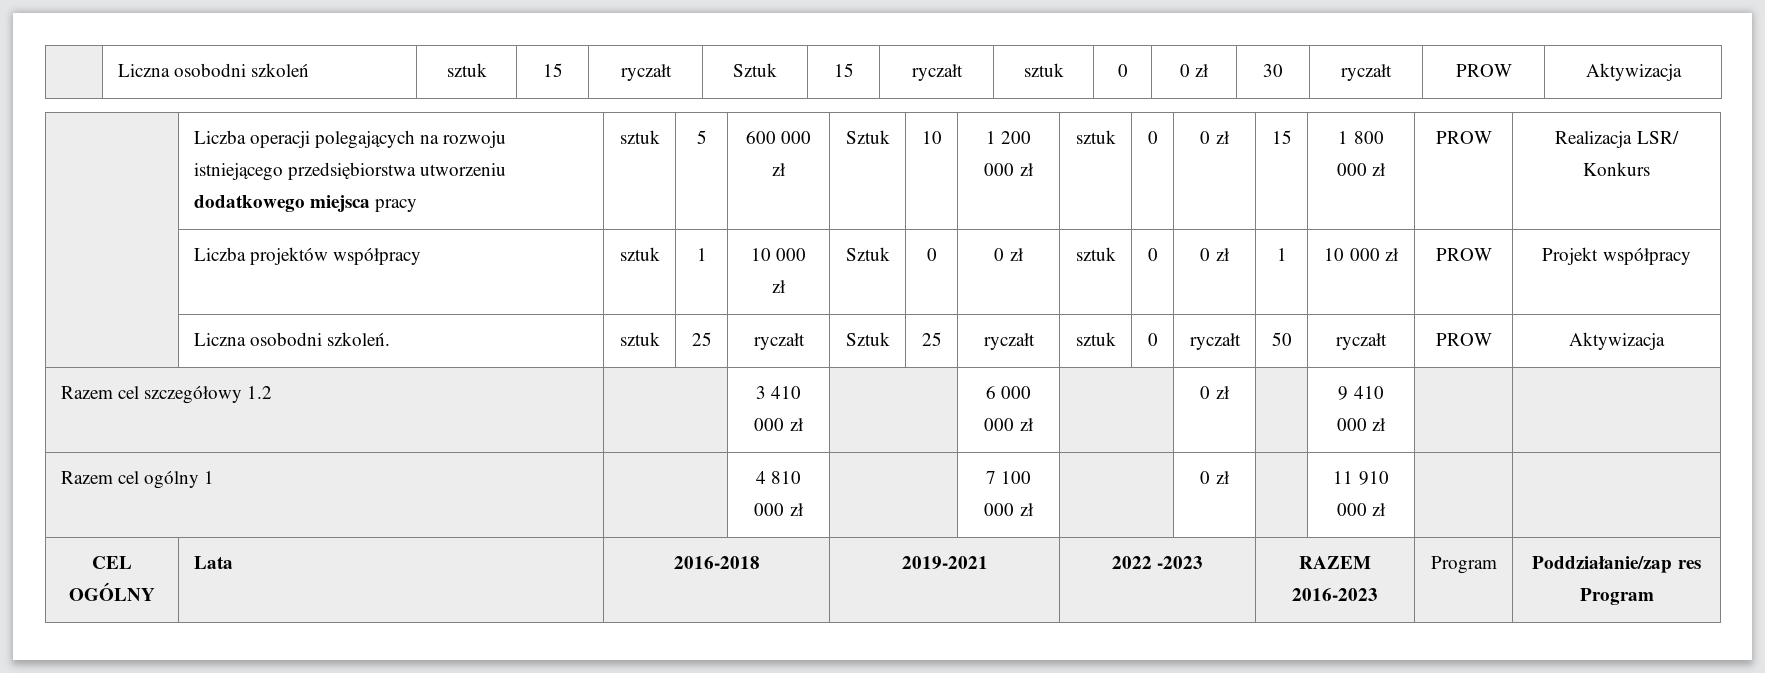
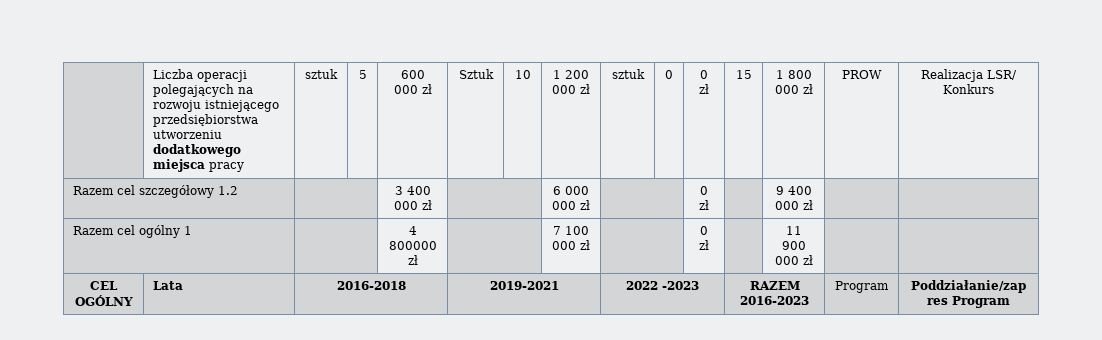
[117,63,309,77] [446,63,487,77] [542,63,563,77] [620,64,672,81] [733,63,777,77] [833,63,854,77] [911,64,963,81] [1023,63,1064,77] [1117,64,1128,77] [1179,64,1209,77] [1263,64,1283,77] [1341,64,1392,81] [1455,64,1512,77] [1585,63,1682,81] | Liczna osobodni szkoleń | sztuk | 15 | ryczałt | Sztuk | 15 | ryczałt | sztuk | 0 | 0 zł | 30 | ryczałt | PROW | Aktywizacja // -> (153, 74) none
[193,247,421,265] [619,247,660,261] [696,248,707,261] [750,248,807,261] [772,280,785,293] [845,247,890,261] [926,248,937,261] [994,248,1023,261] [1075,247,1116,261] [1147,248,1158,261] [1200,248,1229,261] [1276,248,1287,261] [1324,248,1398,261] [1435,248,1492,261] [1542,247,1691,265] [193,332,390,346] [619,332,660,346] [691,332,712,346] [753,333,805,350] [845,332,890,346] [921,332,942,346] [983,333,1035,350] [1075,332,1116,346] [1147,333,1158,346] [1189,333,1241,350] [1271,332,1292,346] [1336,333,1387,350] [1435,333,1492,346] [1569,332,1665,350] // | Liczba projektów współpracy | sztuk | 1 | 10 000 zł | Sztuk | 0 | 0 zł | sztuk | 0 | 0 zł | 1 | 10 000 zł | PROW | Projekt współpracy // | Liczna osobodni szkoleń. | sztuk | 25 | ryczałt | Sztuk | 25 | ryczałt | sztuk | 0 | ryczałt | 50 | ryczałt | PROW | Aktywizacja -> (994, 89) none
[771,386,802,399] 410 -> [406,186,431,195] 400
[1353,386,1384,399] 410 -> [787,186,812,195] 400
[771,471,802,484] [754,503,785,516] 810 000 -> [388,241,437,250] 800000
[1358,471,1389,485] 910 -> [781,241,806,250] 900

